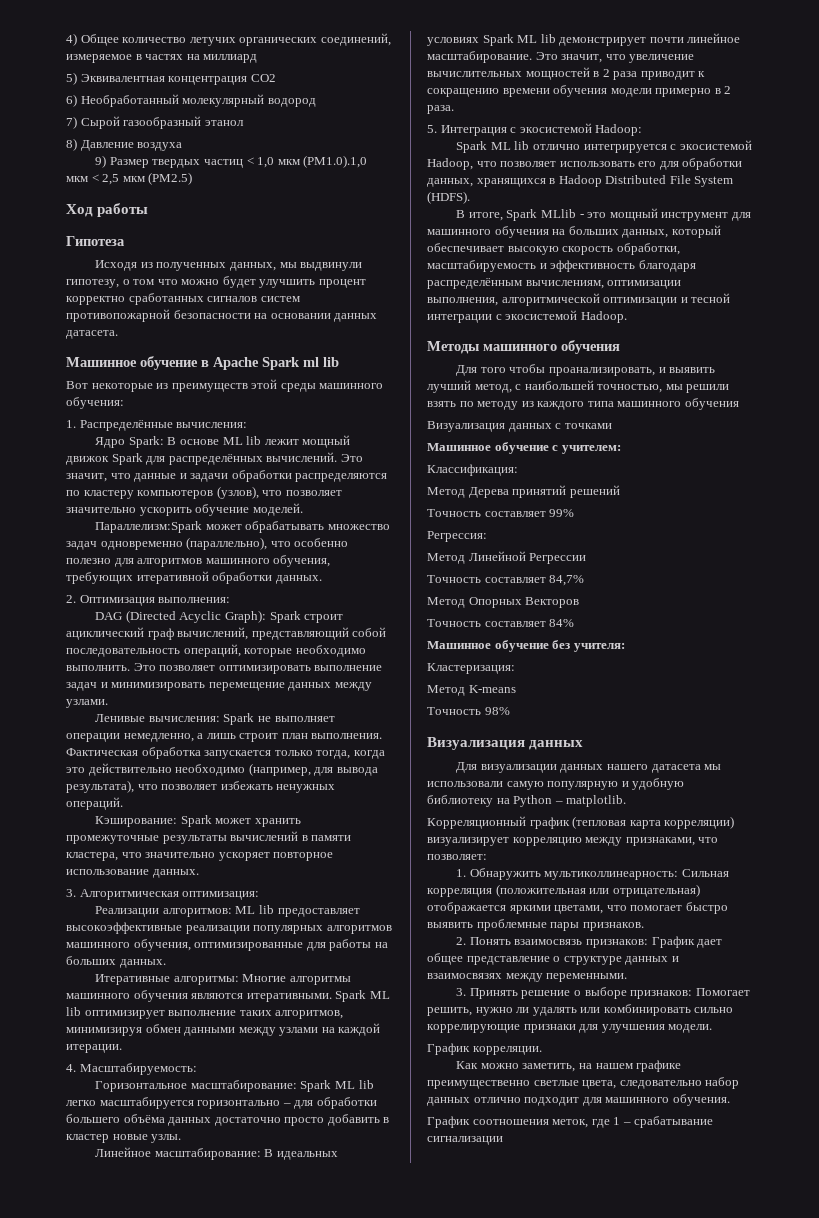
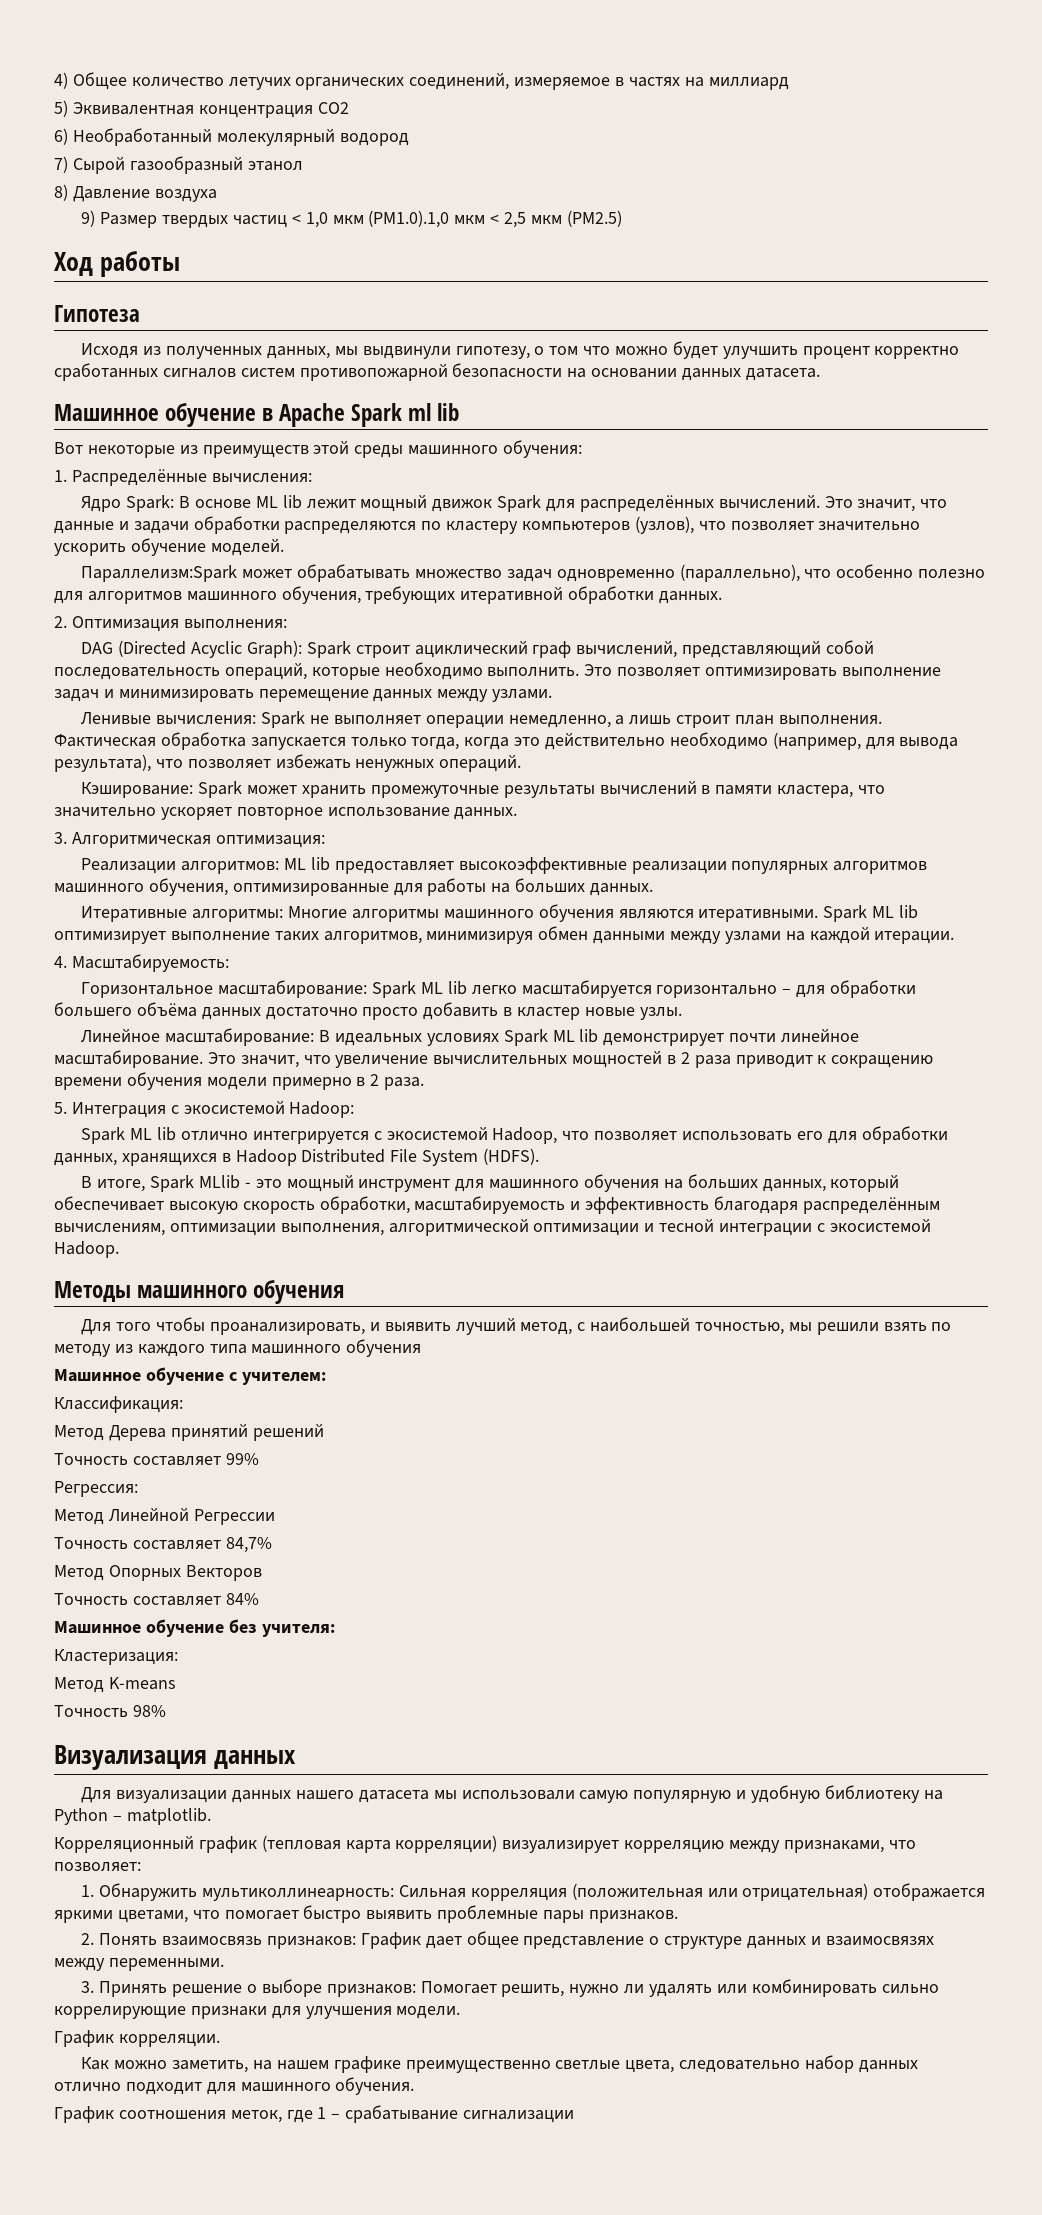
[427,421,612,432] // Визуализация данных с точками -> (422, 1348) none

